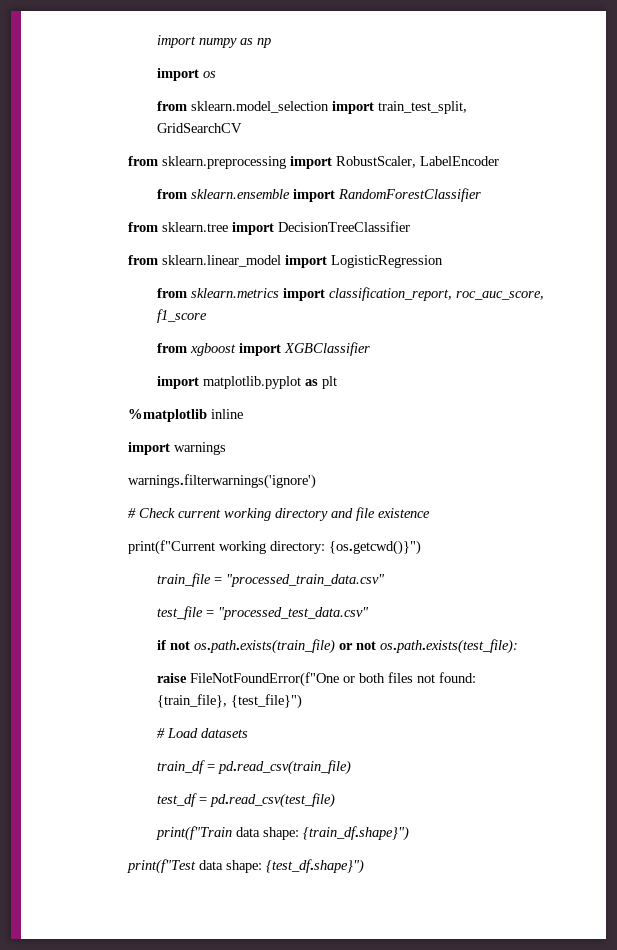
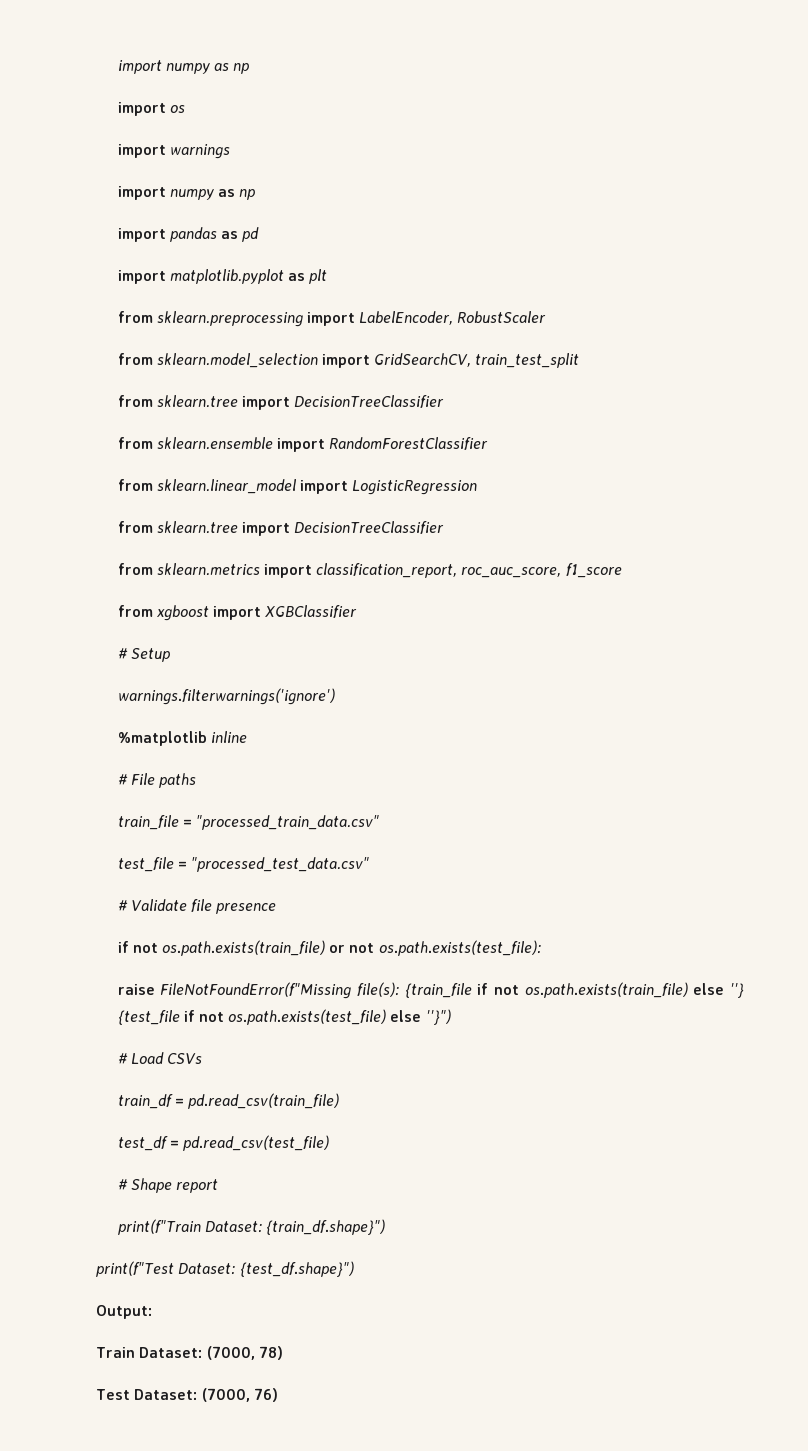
[157,101,468,114] [157,123,243,133] [128,156,500,169] from sklearn.model_selection import train_test_split, GridSearchCV // from sklearn.preprocessing import RobustScaler, LabelEncoder -> [117,144,230,159] [117,186,256,200] [117,227,260,242] [117,269,328,284] [117,311,547,327] [117,353,580,368] [117,395,445,410] import warnings // import numpy as np // import pandas as pd // import matplotlib.pyplot as plt // from sklearn.preprocessing import LabelEncoder, RobustScaler // from sklearn.model_selection import GridSearchCV, train_test_split // from sklearn.tree import DecisionTreeClassifier
[128,221,411,235] [128,255,444,268] // from sklearn.tree import DecisionTreeClassifier // from sklearn.linear_model import LogisticRegression -> [117,479,478,495] [117,521,445,536] // from sklearn.linear_model import LogisticRegression // from sklearn.tree import DecisionTreeClassifier
[157,376,338,389] [128,409,244,422] [128,442,227,455] [128,474,317,489] [128,507,431,521] [128,540,422,555] import matplotlib.pyplot as plt // %matplotlib inline // import warnings // warnings.filterwarnings('ignore') // # Check current working directory and file existence // print(f"Current working directory: {os.getcwd()}") -> [117,648,170,662] [117,688,335,705] [117,731,247,746] [117,773,197,788] # Setup // warnings.filterwarnings('ignore') // %matplotlib inline // # File paths
(370, 613) none -> [117,899,277,914] // # Validate file presence
[190,672,477,687] [157,694,303,709] FileNotFoundError(f"One or both files not found: {train_file}, {test_file}") -> [160,982,744,999] [117,1009,451,1025] FileNotFoundError(f"Missing file(s): {train_file if not os.path.exists(train_file) else ''} {test_file if not os.path.exists(test_file) else ''}")
[201,728,249,738] datasets -> [167,1053,203,1064] CSVs
(336, 800) none -> [117,1178,219,1193] // # Shape report
[236,827,300,840] data shape: -> [204,1221,262,1233] Dataset:
[199,860,263,873] data shape: -> [178,1263,236,1275] Dataset:
(365, 866) none -> [96,1305,153,1319] [96,1346,283,1360] [96,1388,278,1402] // Output: // Train Dataset: (7000, 78) // Test Dataset: (7000, 76)

